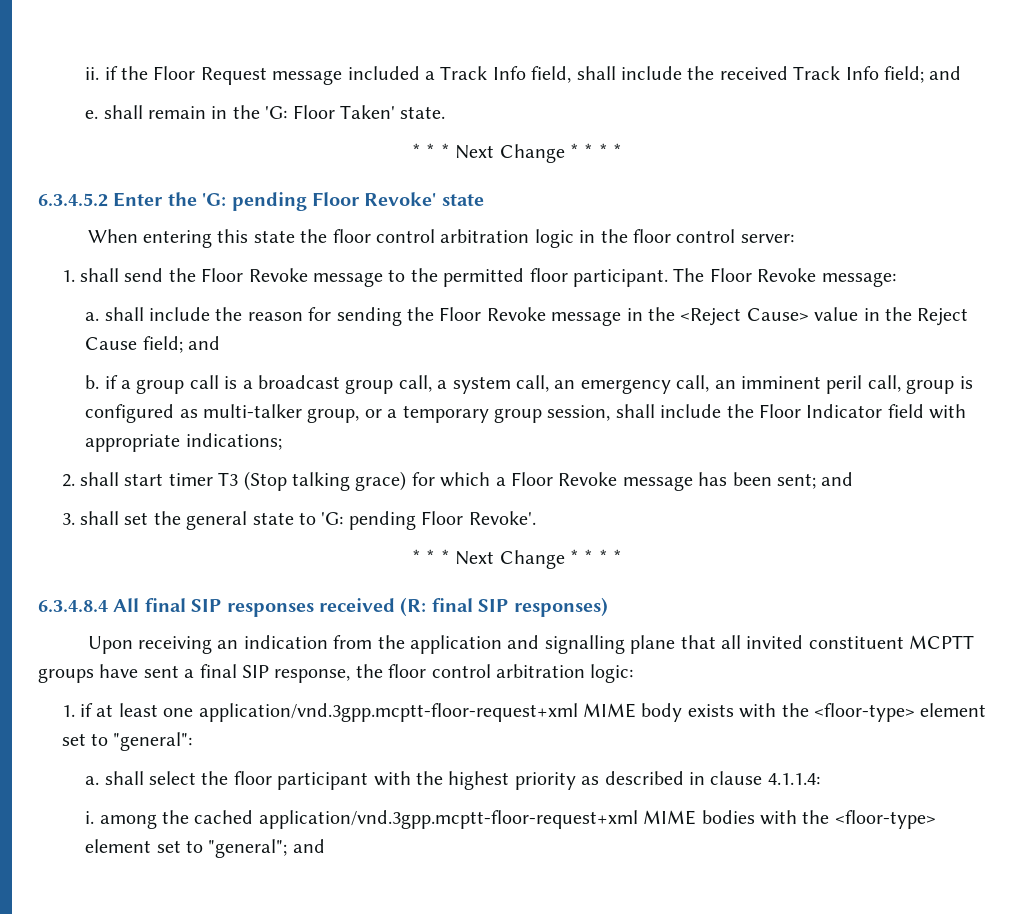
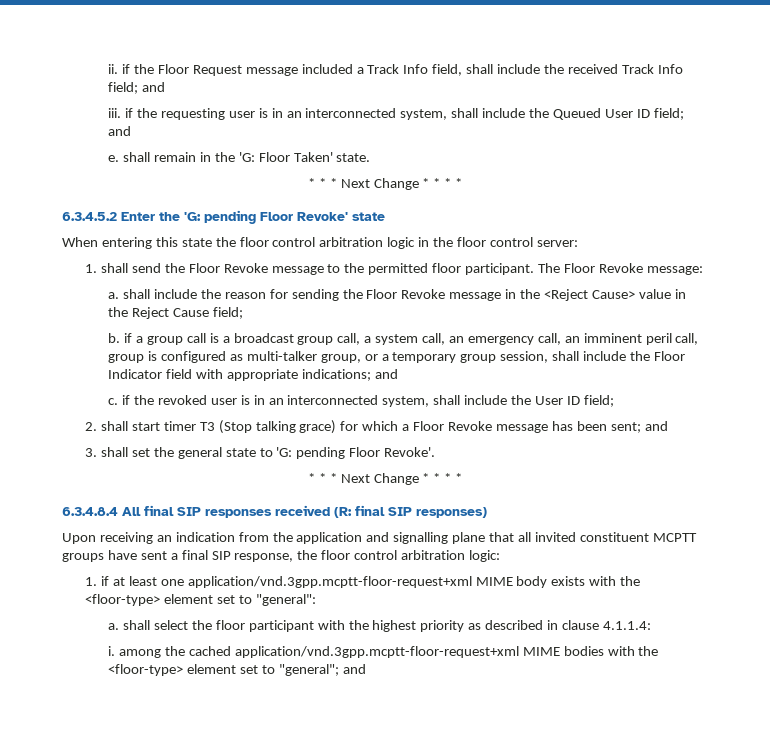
(962, 73) none -> [108,108,684,120] [108,126,132,136] // iii. if the requesting user is in an interconnected system, shall include the Queued User ID field; and
[188,336,221,350] and -> (243, 313) none
(282, 441) none -> [374,369,398,379] [108,395,614,407] and // c. if the revoked user is in an interconnected system, shall include the User ID field;

